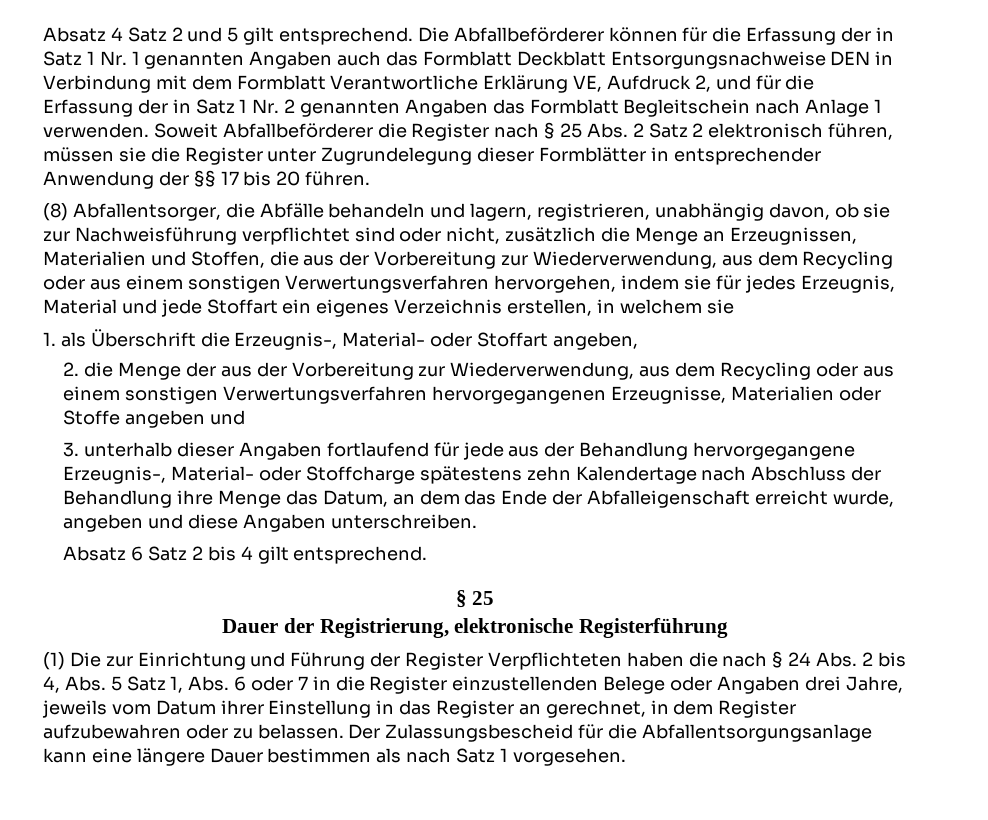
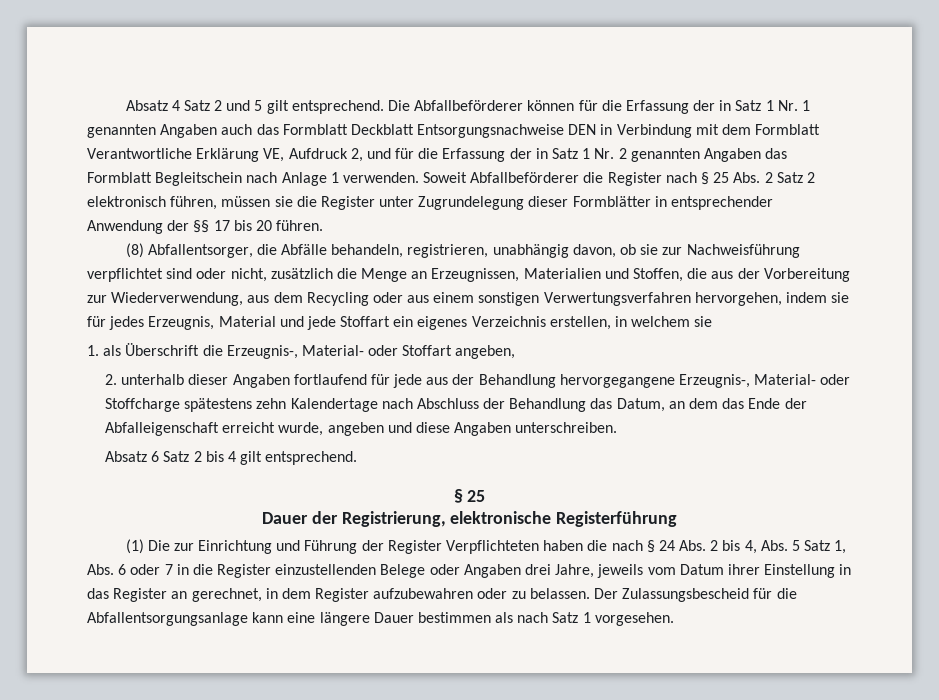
[328,203,533,221] behandeln und lagern, -> [331,244,404,258] behandeln,
[84,362,894,380] [63,386,881,404] [63,410,246,428] [63,442,80,457] die Menge der aus der Vorbereitung zur Wiederverwendung, aus dem Recycling oder aus einem sonstigen Verwertungsverfahren hervorgegangenen Erzeugnisse, Materialien oder Stoffe angeben und // 3. -> (118, 379) none
[177,490,282,508] ihre Menge -> (587, 405) none

